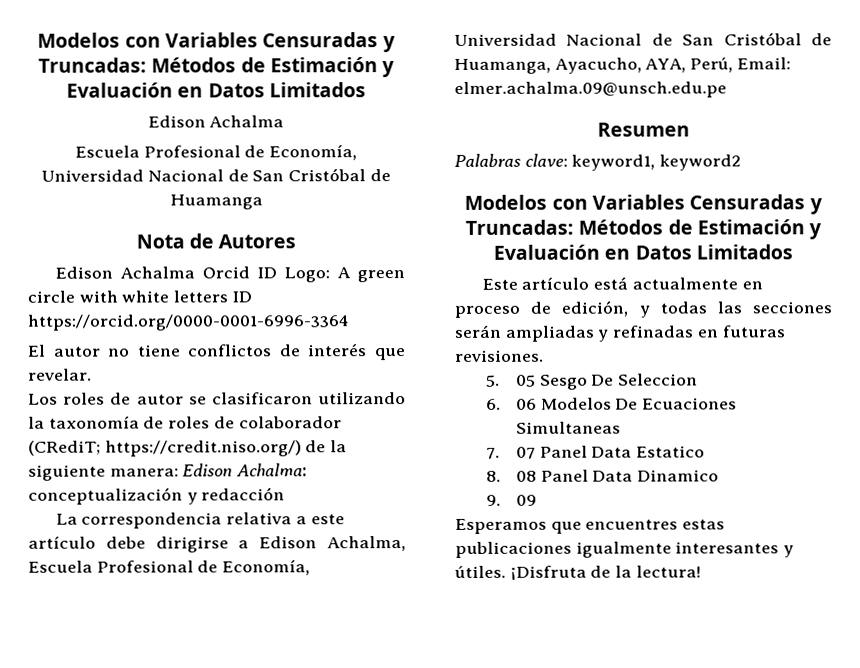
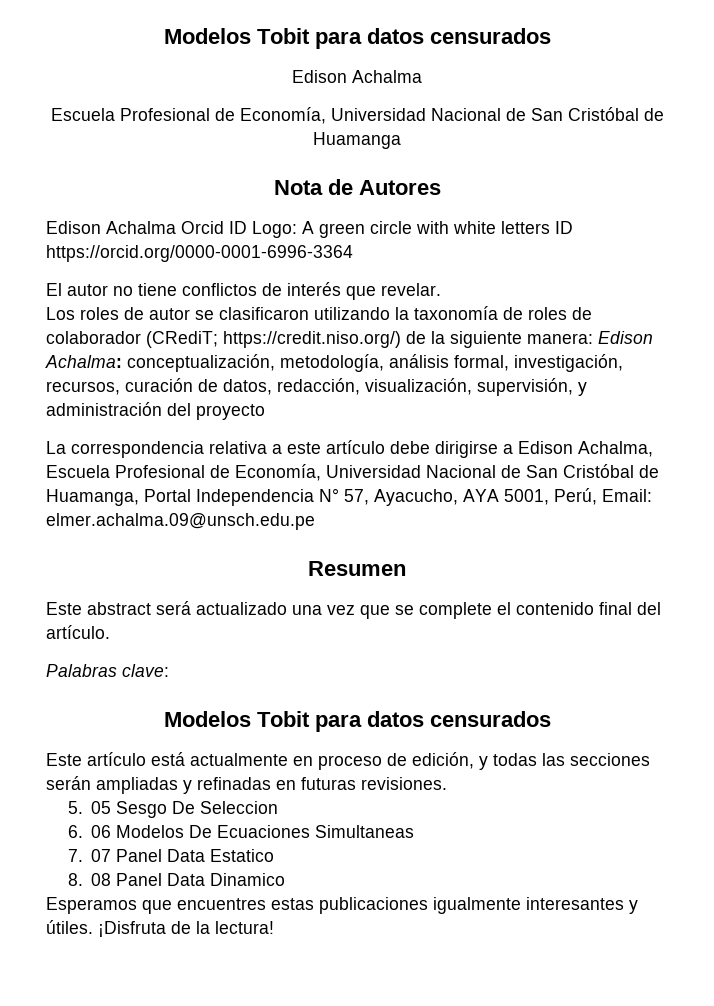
[37,32,396,53] [37,57,396,78] [66,82,366,98] Modelos con Variables Censuradas y Truncadas: Métodos de Estimación y Evaluación en Datos Limitados -> [163,28,551,49] Modelos Tobit para datos censurados
[28,487,286,505] conceptualización y redacción -> [127,354,623,372] [46,378,587,396] [46,402,265,420] conceptualización, metodología, análisis formal, investigación, recursos, curación de datos, redacción, visualización, supervisión, y administración del proyecto
[554,57,791,74] [454,81,727,98] [596,122,690,137] Ayacucho, AYA, Perú, Email: elmer.achalma.09@unsch.edu.pe // Resumen -> [144,488,652,506] [46,513,315,530] [308,561,406,576] [46,601,661,619] [46,625,110,639] Portal Independencia N° 57, Ayacucho, AYA 5001, Perú, Email: elmer.achalma.09@unsch.edu.pe // Resumen // Este abstract será actualizado una vez que se complete el contenido final del artículo.
[571,154,742,171] [464,194,823,215] [464,219,823,240] [493,244,793,260] keyword1, keyword2 // Modelos con Variables Censuradas y Truncadas: Métodos de Estimación y Evaluación en Datos Limitados -> [163,711,551,732] // Modelos Tobit para datos censurados
[485,494,538,506] // 9. 09 -> (286, 879) none

